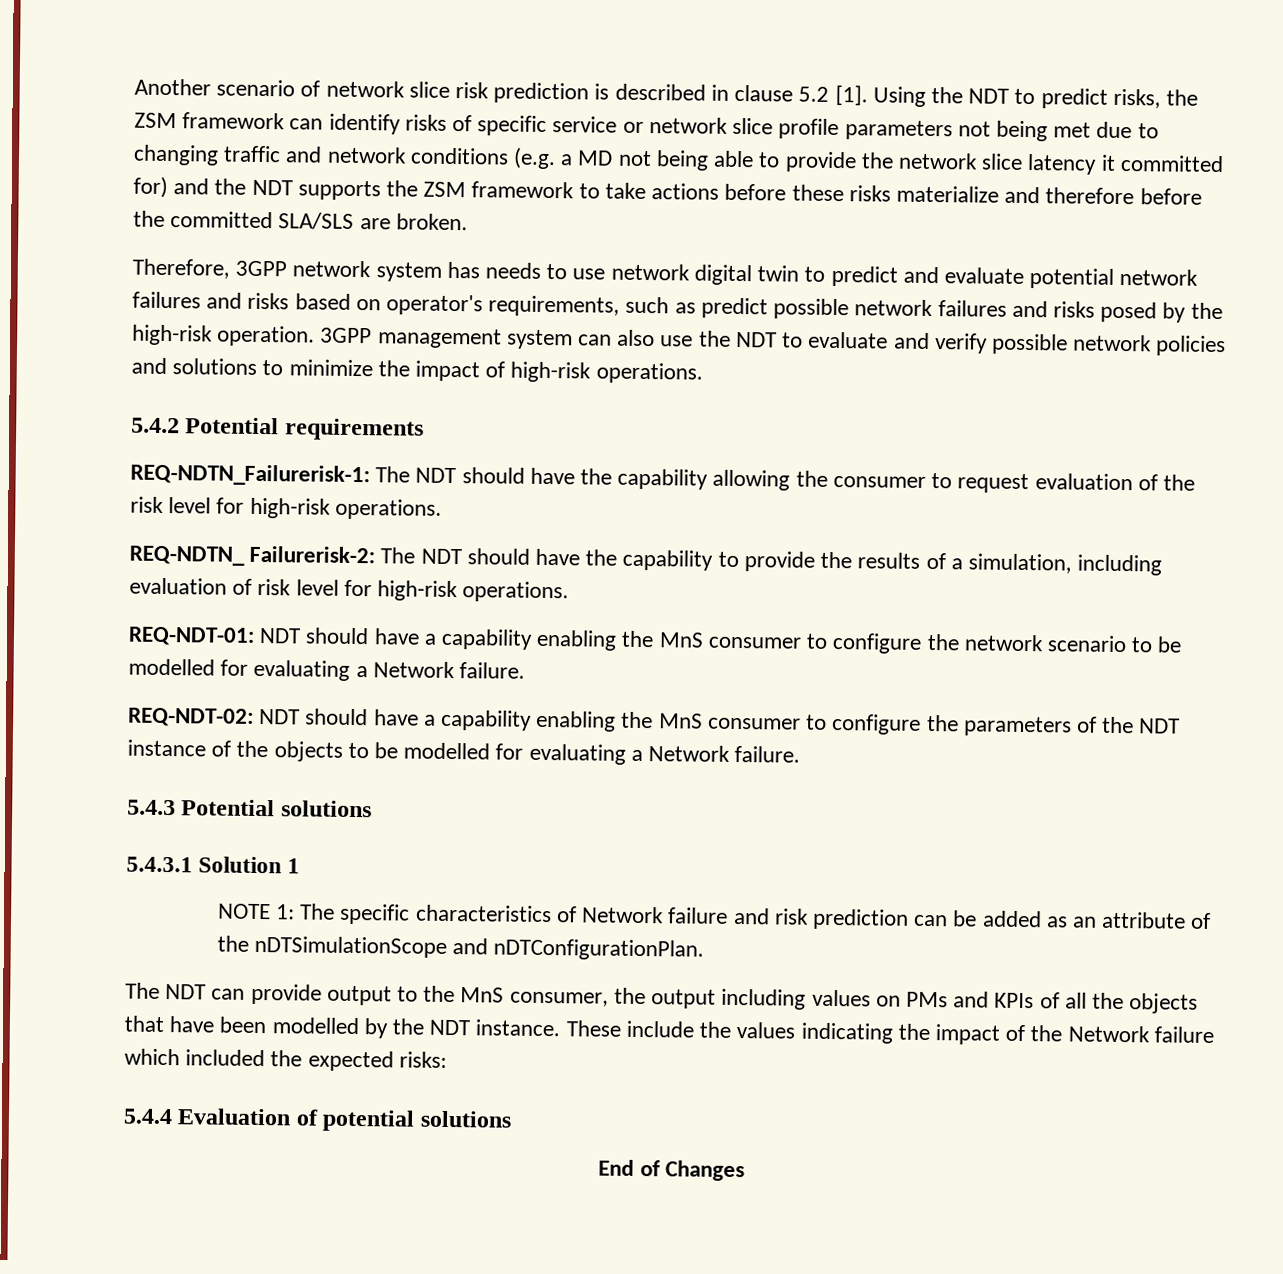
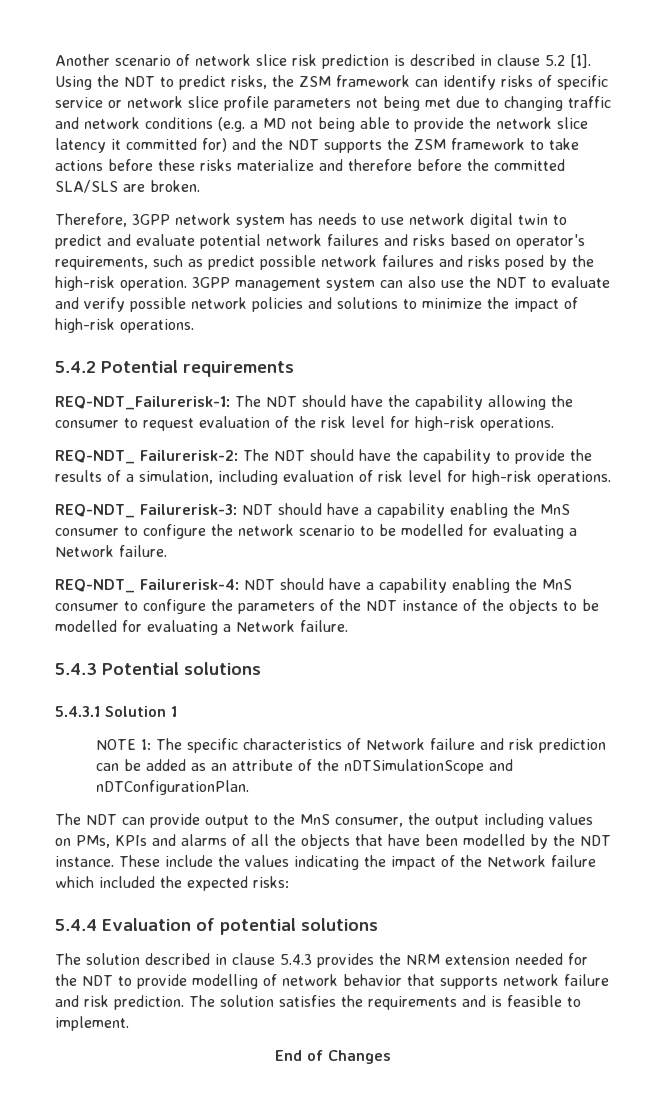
[130,463,370,487] REQ-NDTN_Failurerisk-1: -> [55,396,230,410] REQ-NDT_Failurerisk-1:
[129,545,245,566] REQ-NDTN_ -> [55,450,135,464] REQ-NDT_
[128,626,255,646] REQ-NDT-01: -> [55,504,237,518] REQ-NDT_ Failurerisk-3:
[128,707,254,727] REQ-NDT-02: -> [55,579,239,593] REQ-NDT_ Failurerisk-4:
[905,991,1035,1009] PMs and KPIs -> [76,834,227,848] PMs, KPIs and alarms
(512, 1119) none -> [55,953,588,968] [55,974,609,989] [55,995,581,1010] [55,1016,129,1031] // The solution described in clause 5.4.3 provides the NRM extension needed for the NDT to provide modelling of network behavior that supports network failure and risk prediction. The solution satisfies the requirements and is feasible to implement.

